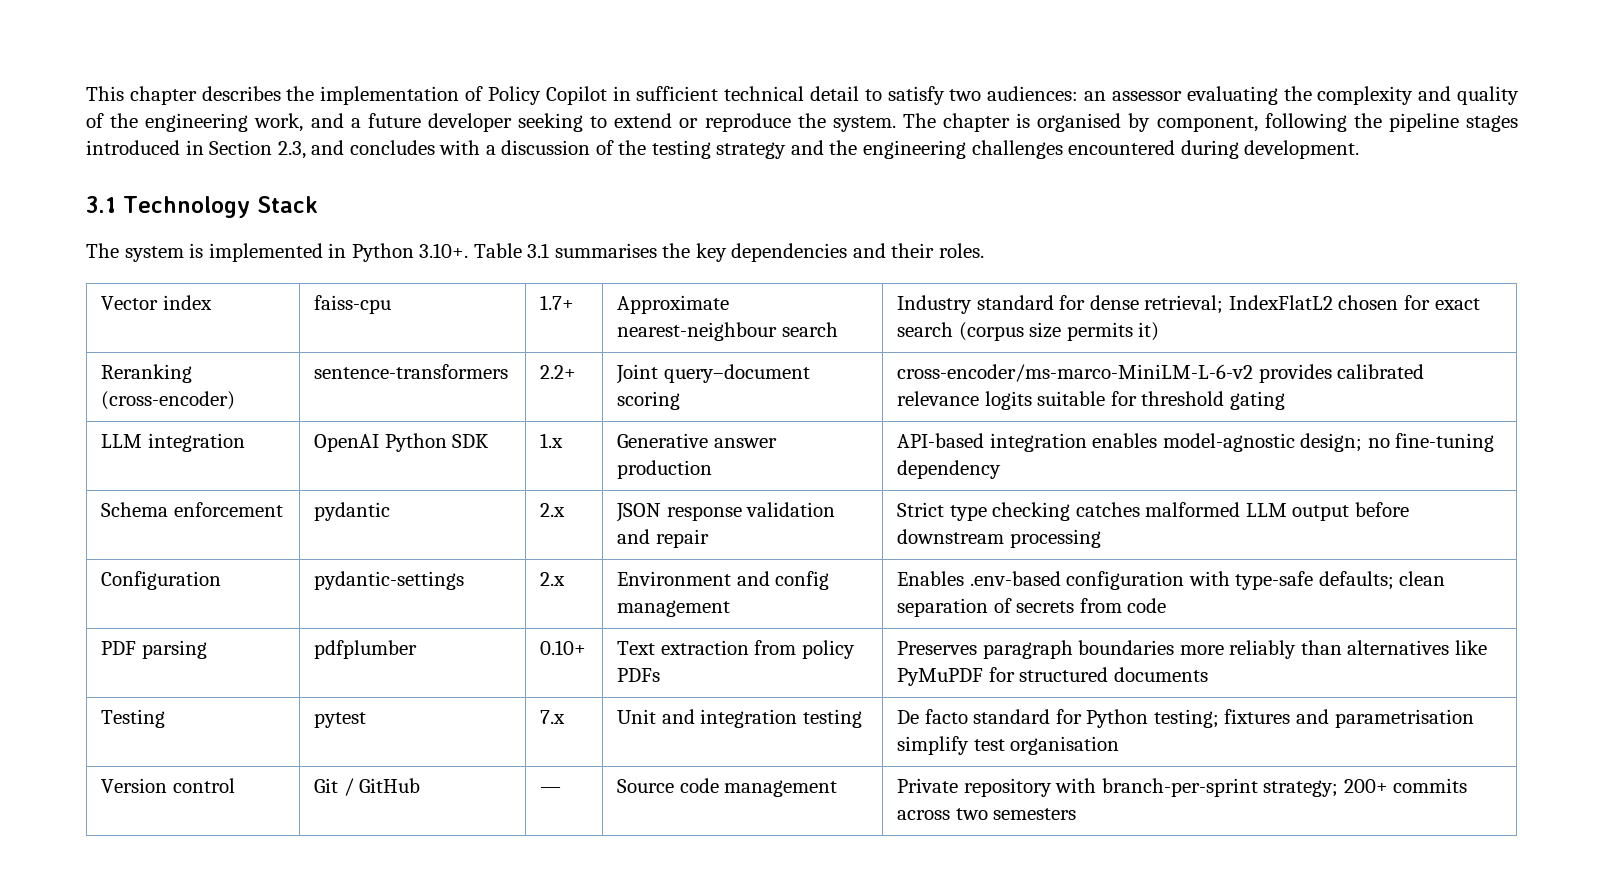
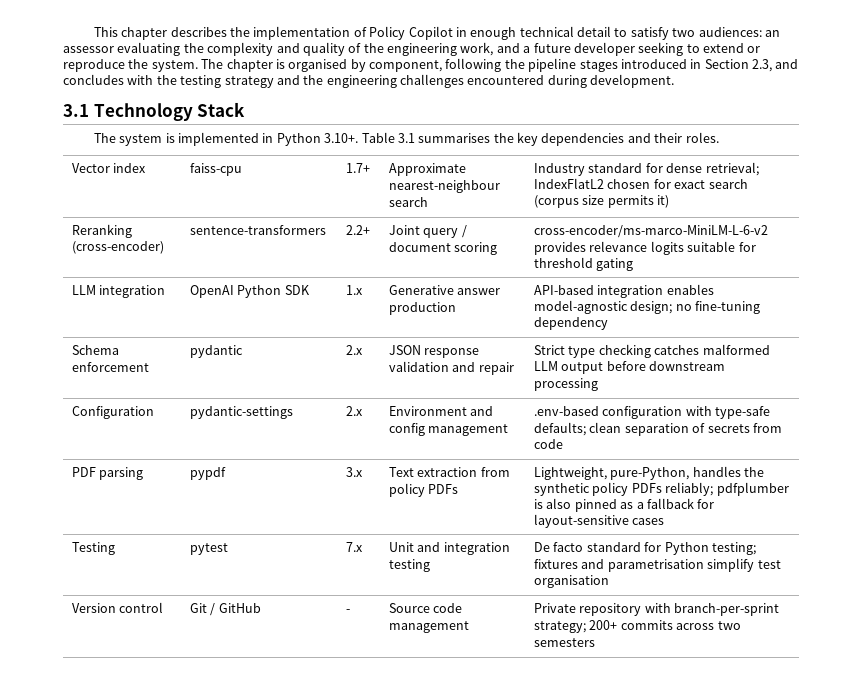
[636,86,719,101] sufficient -> [470,27,517,40] enough
[485,140,614,155] a discussion of -> (154, 80) none
[663,364,810,383] query–document -> [423,225,467,238] [389,242,452,252] query / document
[1337,364,1425,379] calibrated -> (587, 248) none
[897,571,965,586] Enables -> (509, 430) none
[314,640,418,659] [540,640,587,655] pdfplumber | 0.10+ -> [190,467,227,480] [346,467,364,477] pypdf | 3.x
[897,640,1488,659] [897,667,1208,686] Preserves paragraph boundaries more reliably than alternatives like PyMuPDF for structured documents -> [534,466,765,480] [534,482,789,496] [534,498,715,512] [534,514,665,528] Lightweight, pure-Python, handles the synthetic policy PDFs reliably; pdfplumber is also pinned as a fallback for layout-sensitive cases
[540,787,562,793] — -> [346,609,351,613] -

